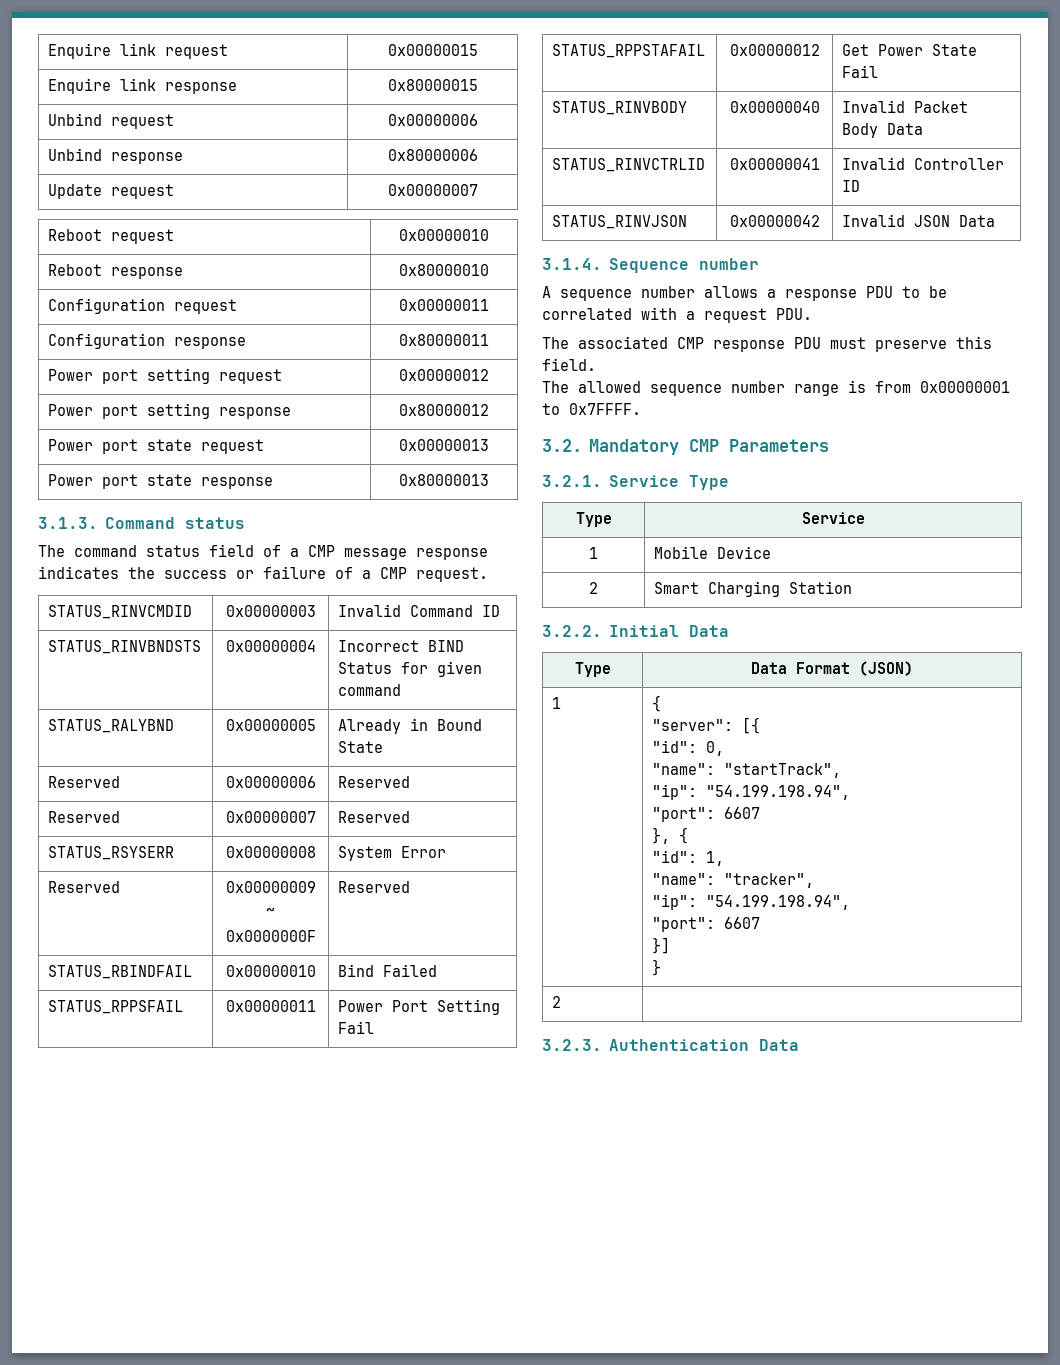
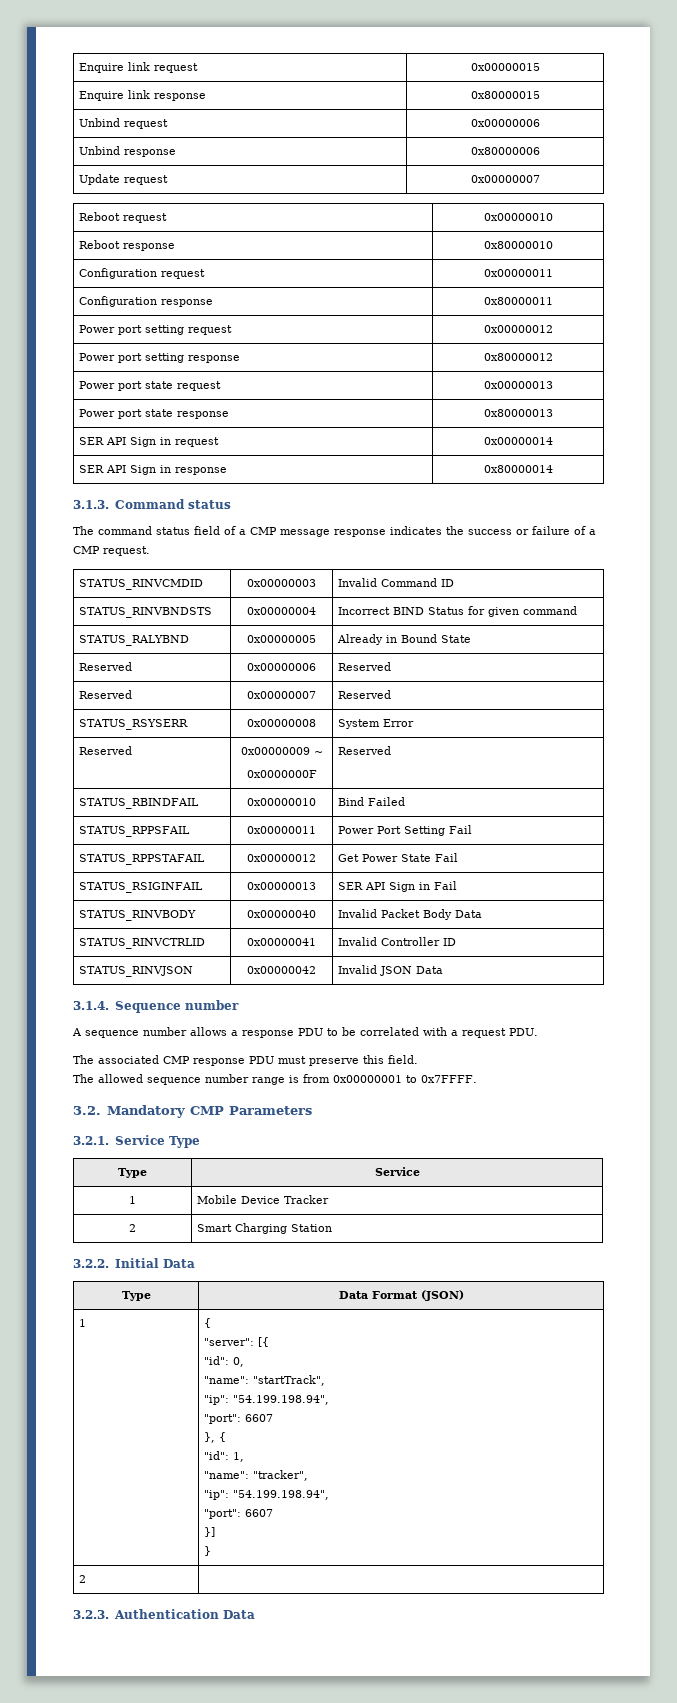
(489, 480) none -> [79,437,220,447] [483,437,553,445] [79,465,228,475] [483,465,553,473] // SER API Sign in request | 0x00000014 // SER API Sign in response | 0x80000014
(879, 71) none -> [79,882,204,893] [247,882,316,890] [338,881,458,892] // STATUS_RSIGINFAIL | 0x00000013 | SER API Sign in Fail
(772, 552) none -> [284,1195,330,1204] Tracker

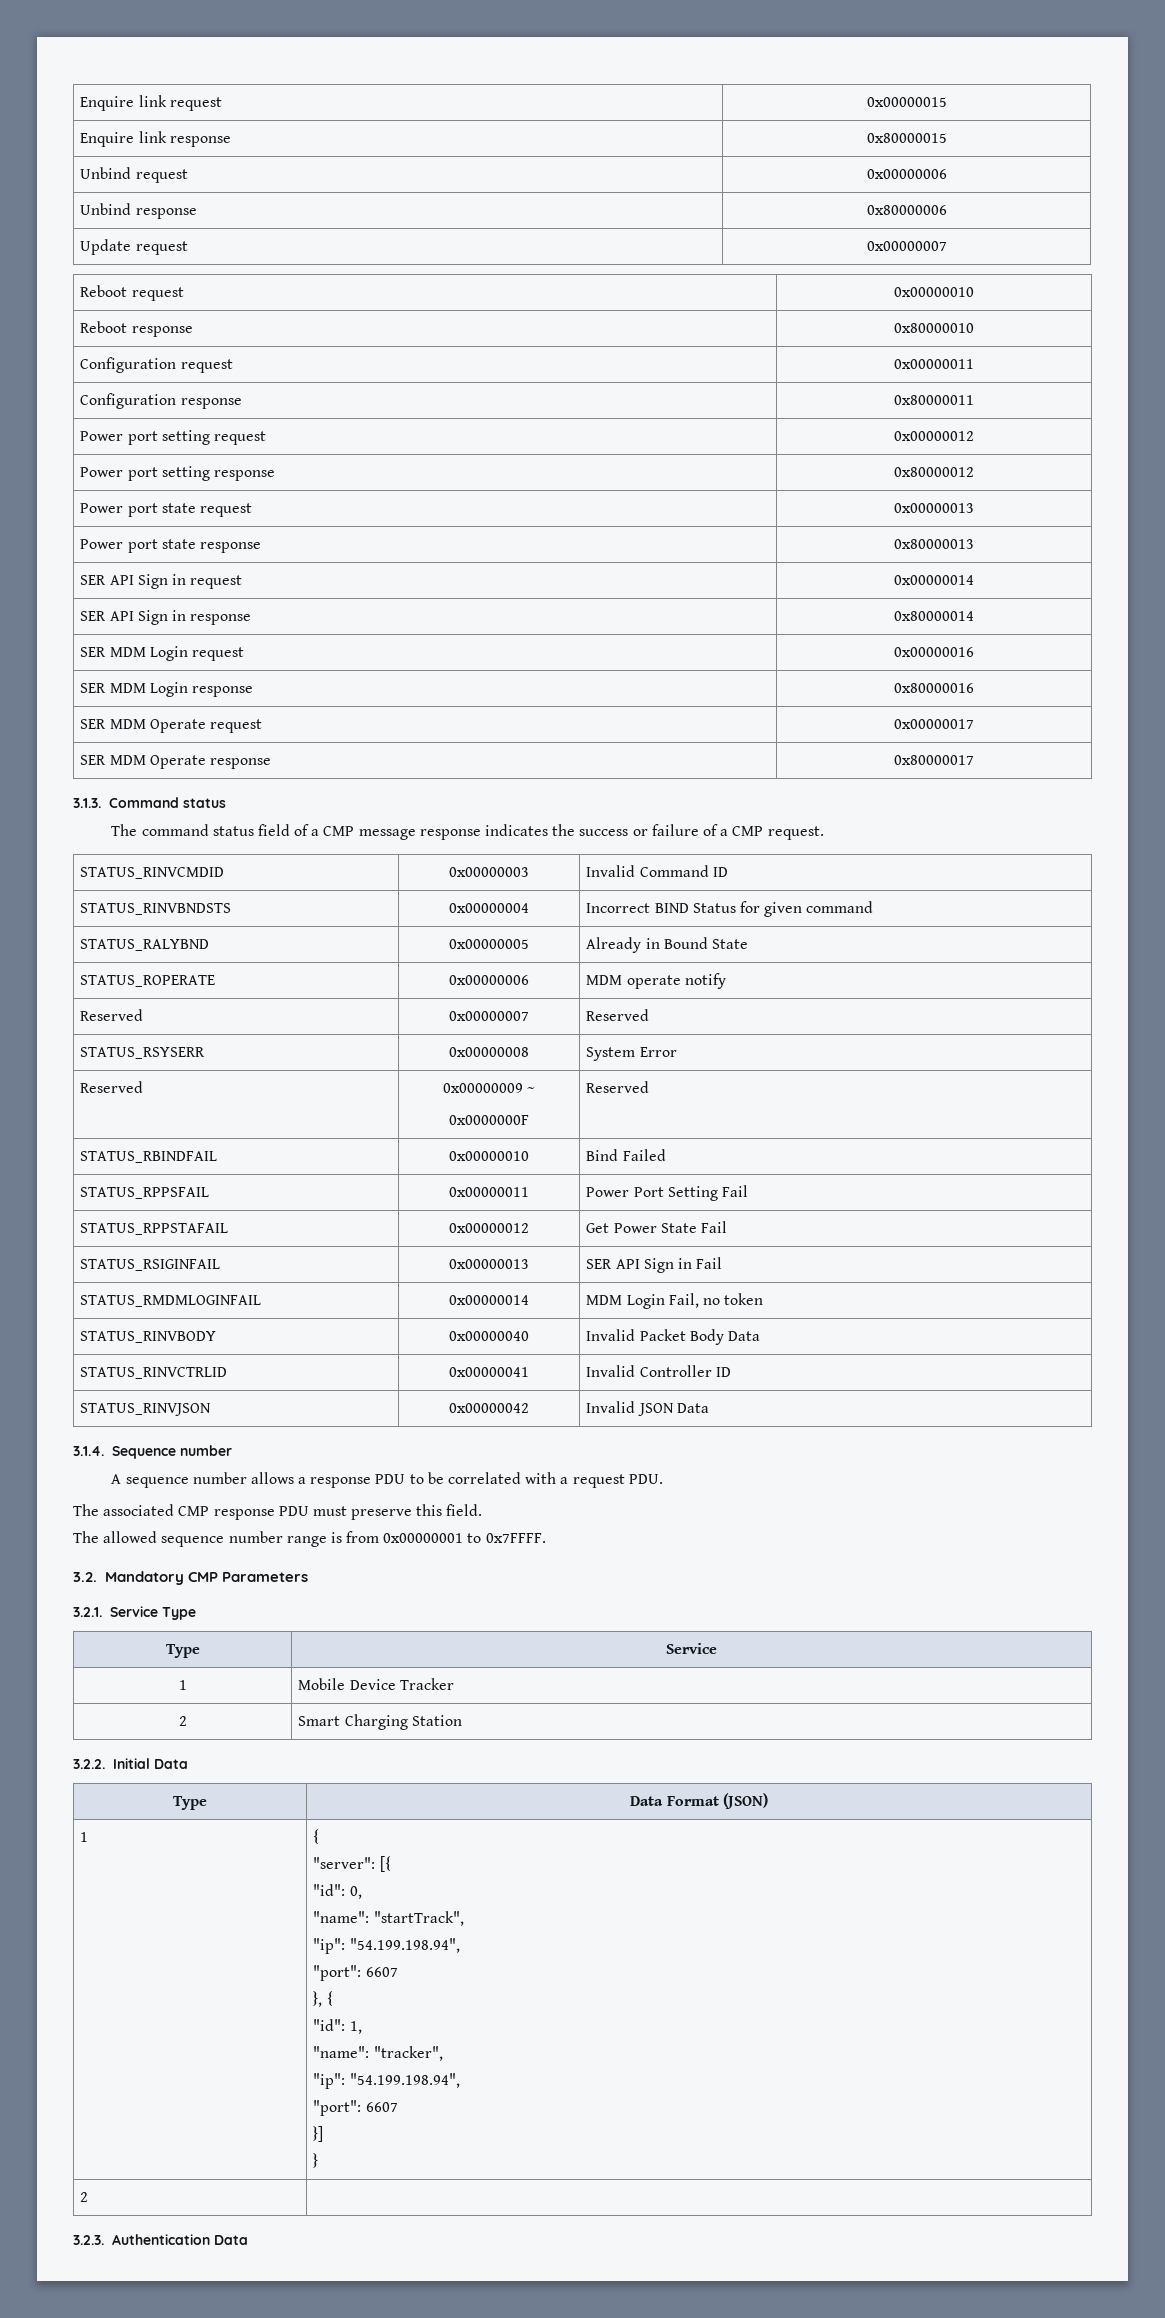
(553, 469) none -> [80,646,244,661] [894,647,974,657] [80,682,253,697] [894,683,974,693] [80,719,262,733] [894,719,974,729] [80,755,271,769] [894,755,974,765] // SER MDM Login request | 0x00000016 // SER MDM Login response | 0x80000016 // SER MDM Operate request | 0x00000017 // SER MDM Operate response | 0x80000017
[79,662,133,671] Reserved -> [80,975,216,987] STATUS_ROPERATE
[338,662,392,671] Reserved -> [586,973,726,989] MDM operate notify
(458, 885) none -> [80,1295,262,1307] [449,1295,529,1305] [586,1293,764,1309] // STATUS_RMDMLOGINFAIL | 0x00000014 | MDM Login Fail, no token

